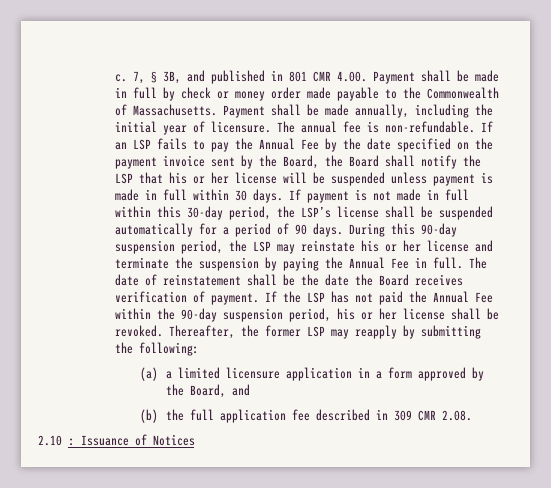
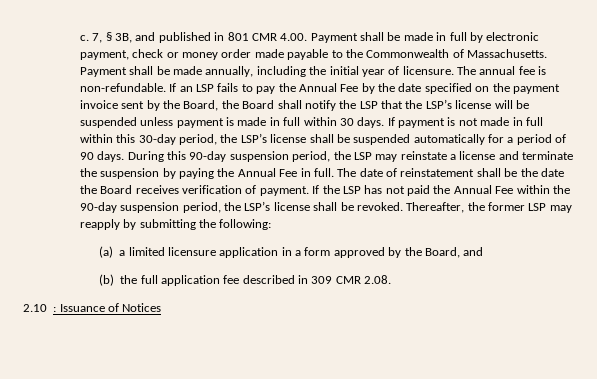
(175, 94) none -> [486,32,540,41] [79,50,129,60] electronic payment,
[168,172,229,184] his or her -> [405,99,452,109] the LSP’s
[360,240,421,252] his or her -> [450,154,457,160] a
[336,308,397,320] his or her -> [224,201,271,211] the LSP’s

